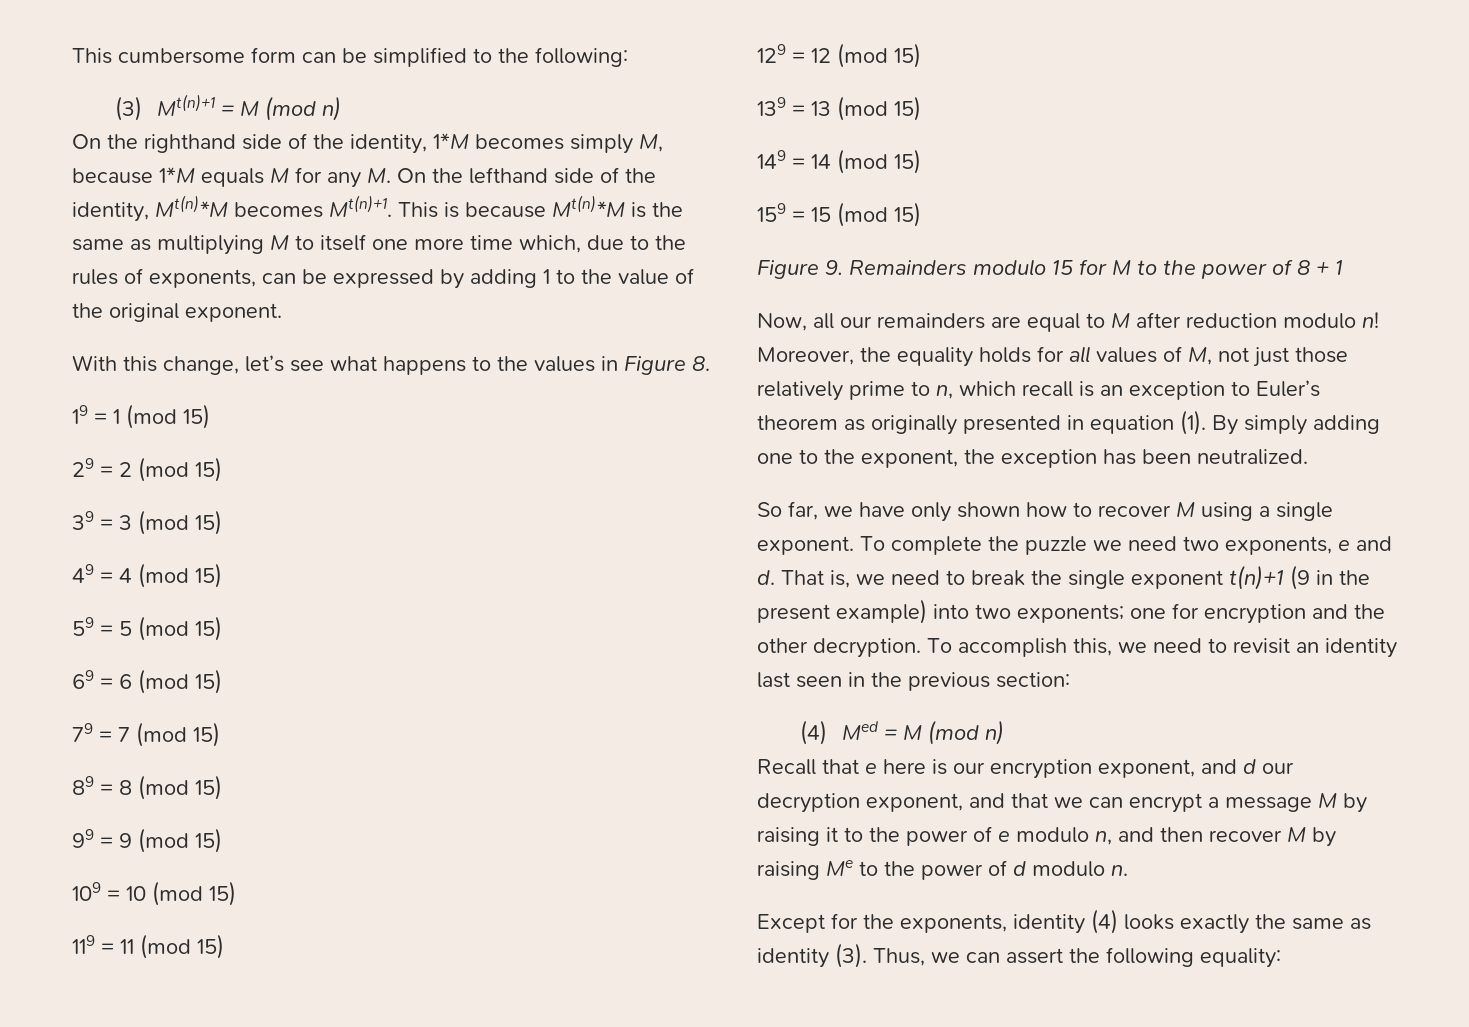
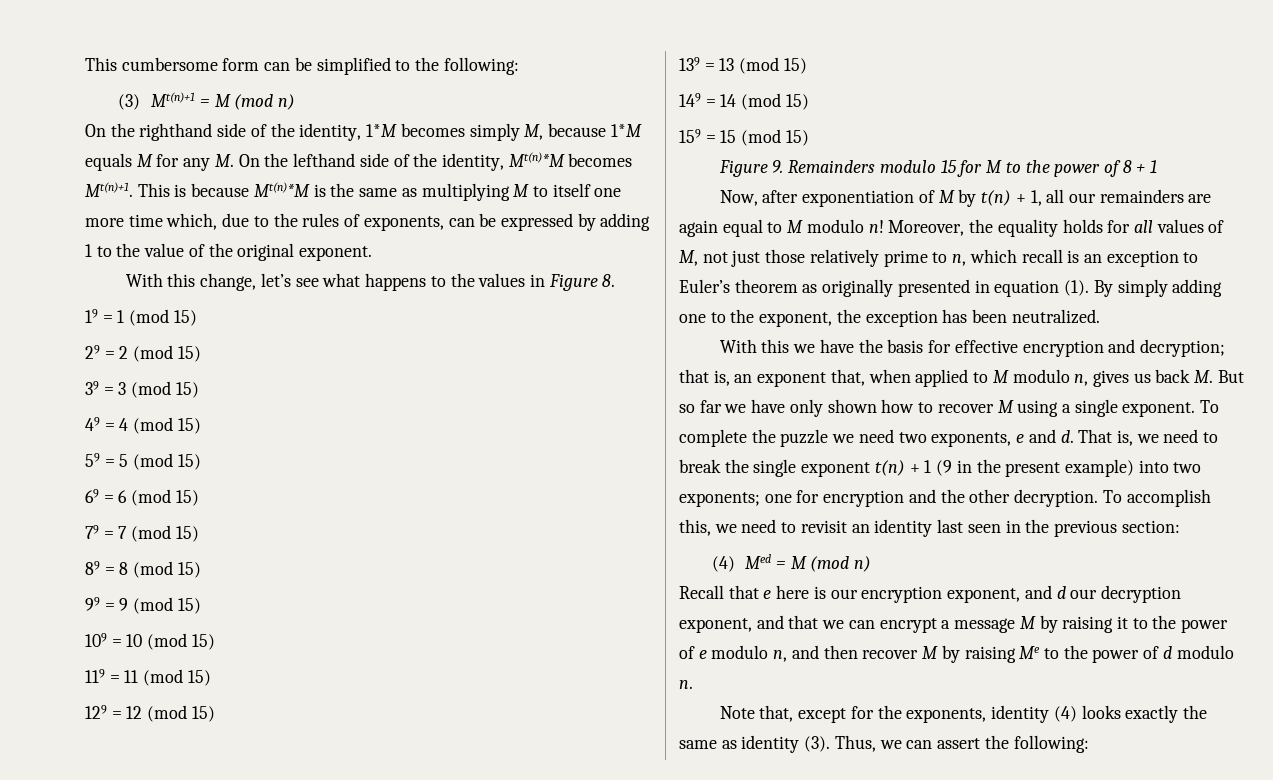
(807, 322) none -> [762,189,1042,207] after exponentiation of M by t(n) + 1,
(1021, 322) none -> [679,220,718,237] again
[1136,312,1277,328] after reduction -> (804, 226) none
[757,501,818,520] So far, -> [719,339,1225,357] [679,369,1244,387] [679,400,722,413] With this we have the basis for effective encryption and decryption; that is, an exponent that, when applied to M modulo n, gives us back M. But so far
[1229,565,1284,590] t(n)+1 -> [874,460,932,476] t(n) + 1
[757,914,825,933] Except -> [719,705,847,723] Note that, except
[1106,947,1281,968] following equality: -> [1013,735,1089,753] following:

